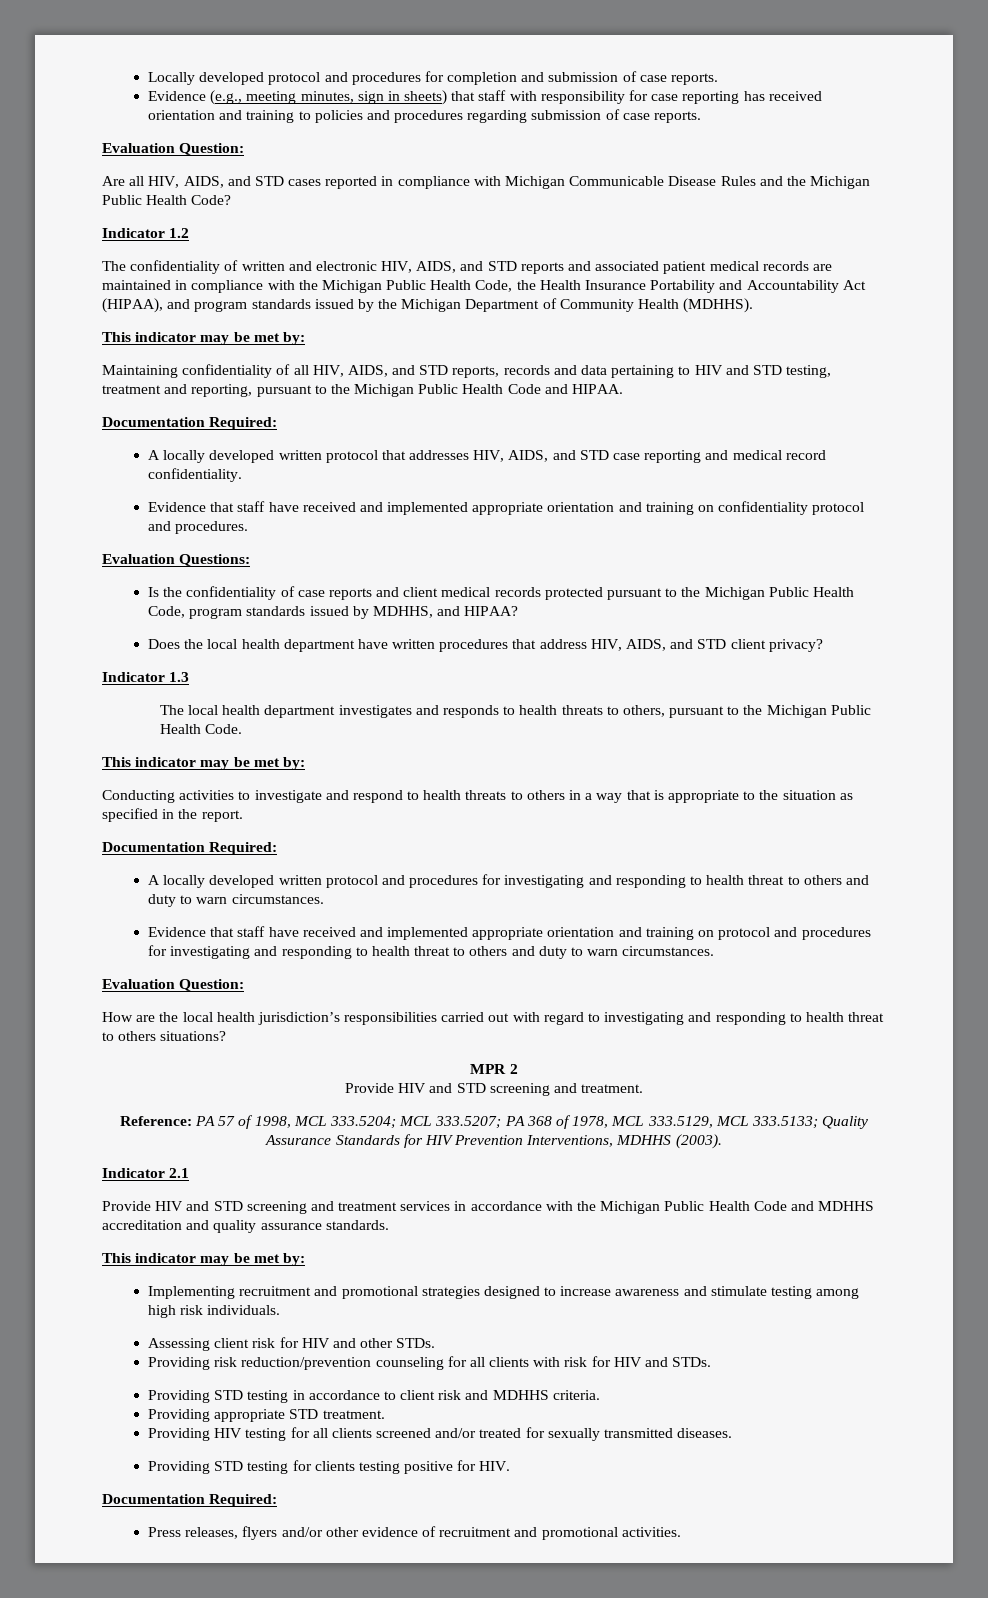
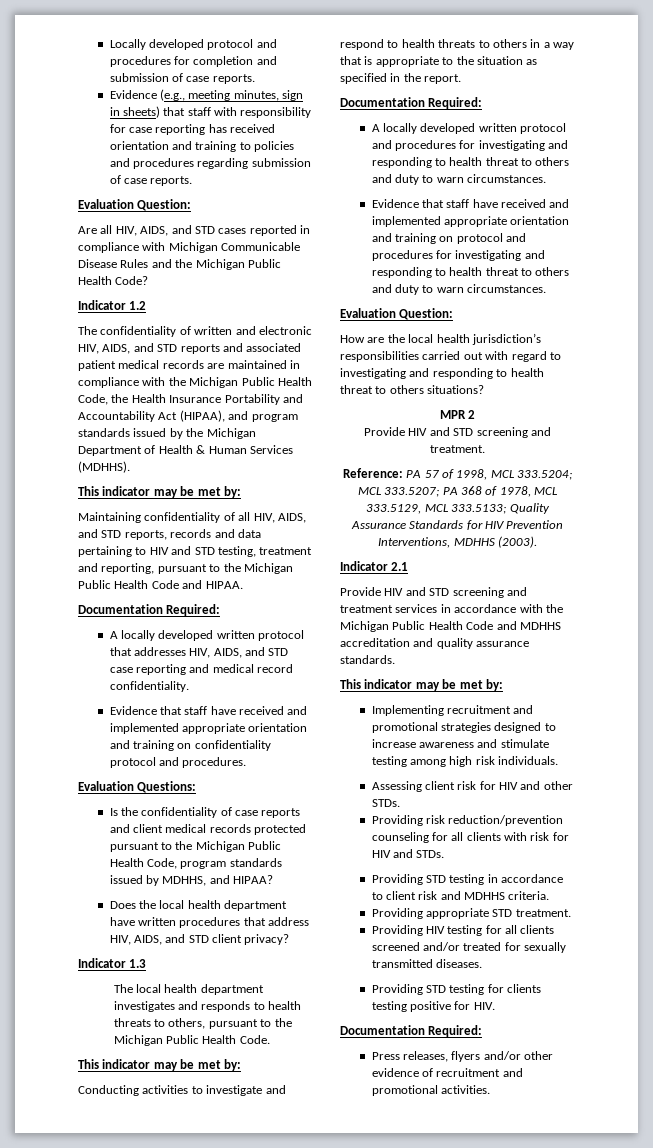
[559,299,680,312] Community Health -> [158,445,293,454] Health & Human Services

